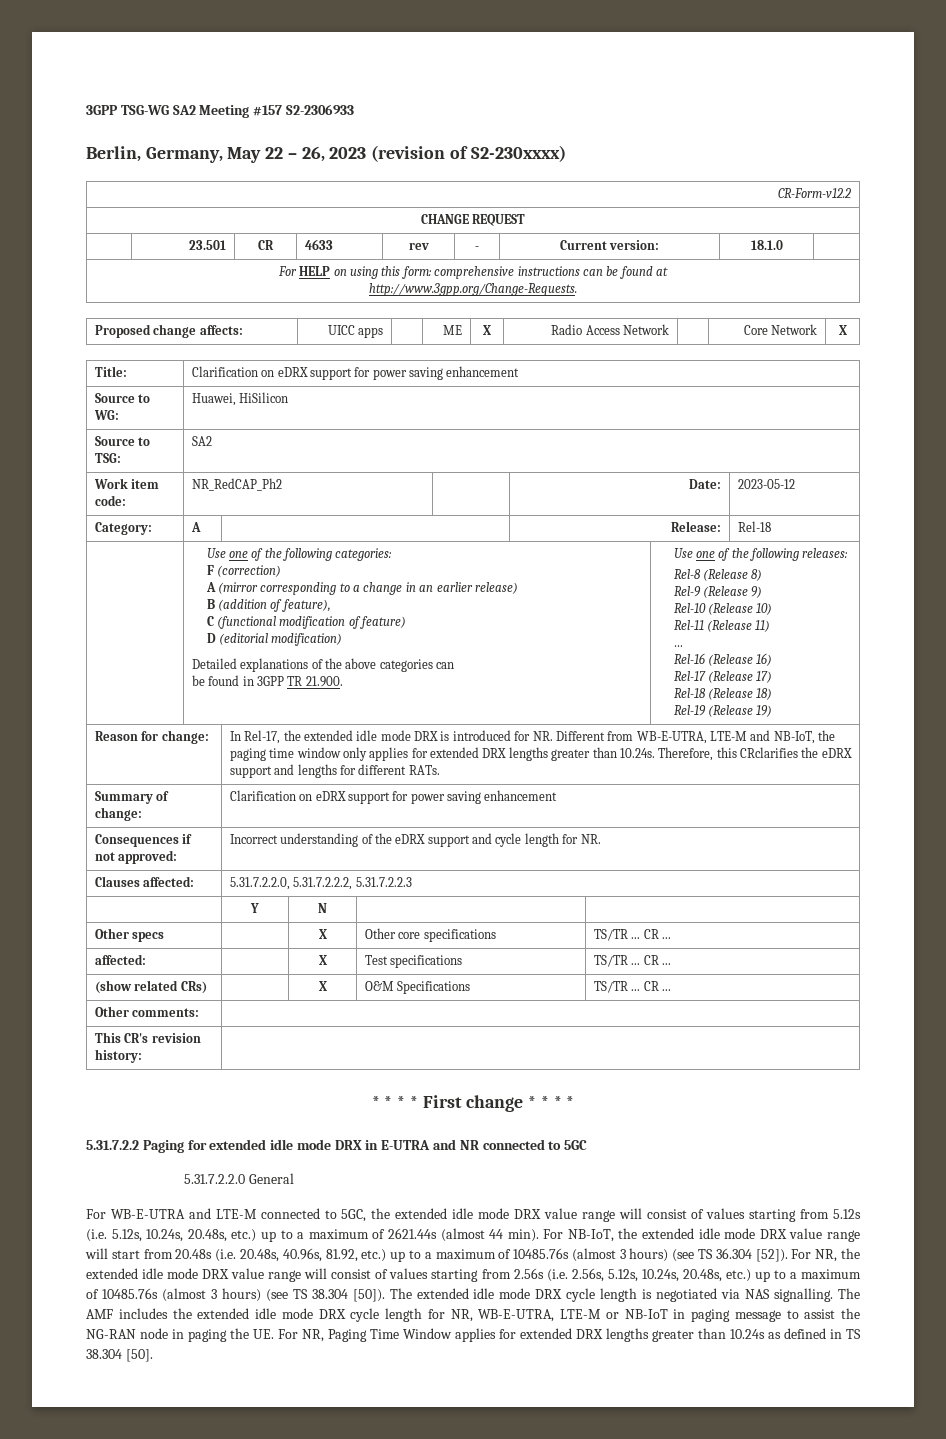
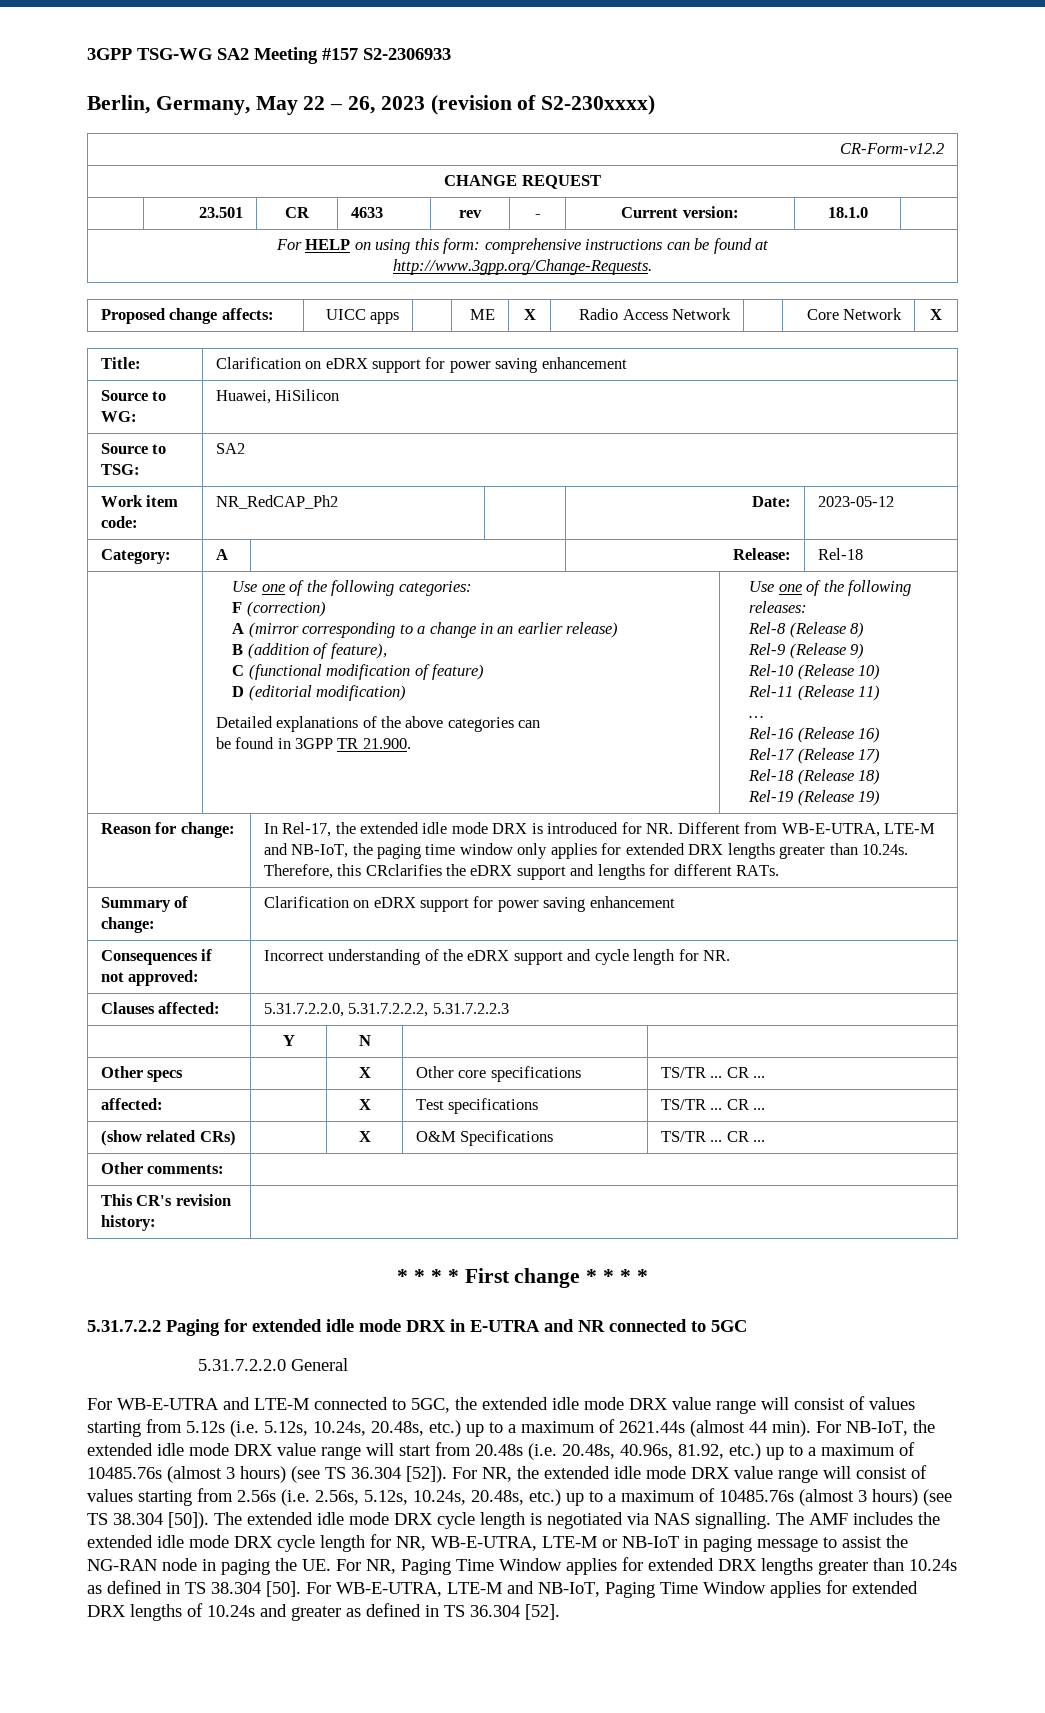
(153, 1355) none -> [306,1580,918,1598] [87,1603,560,1621] For WB-E-UTRA, LTE-M and NB-IoT, Paging Time Window applies for extended DRX lengths of 10.24s and greater as defined in TS 36.304 [52].

